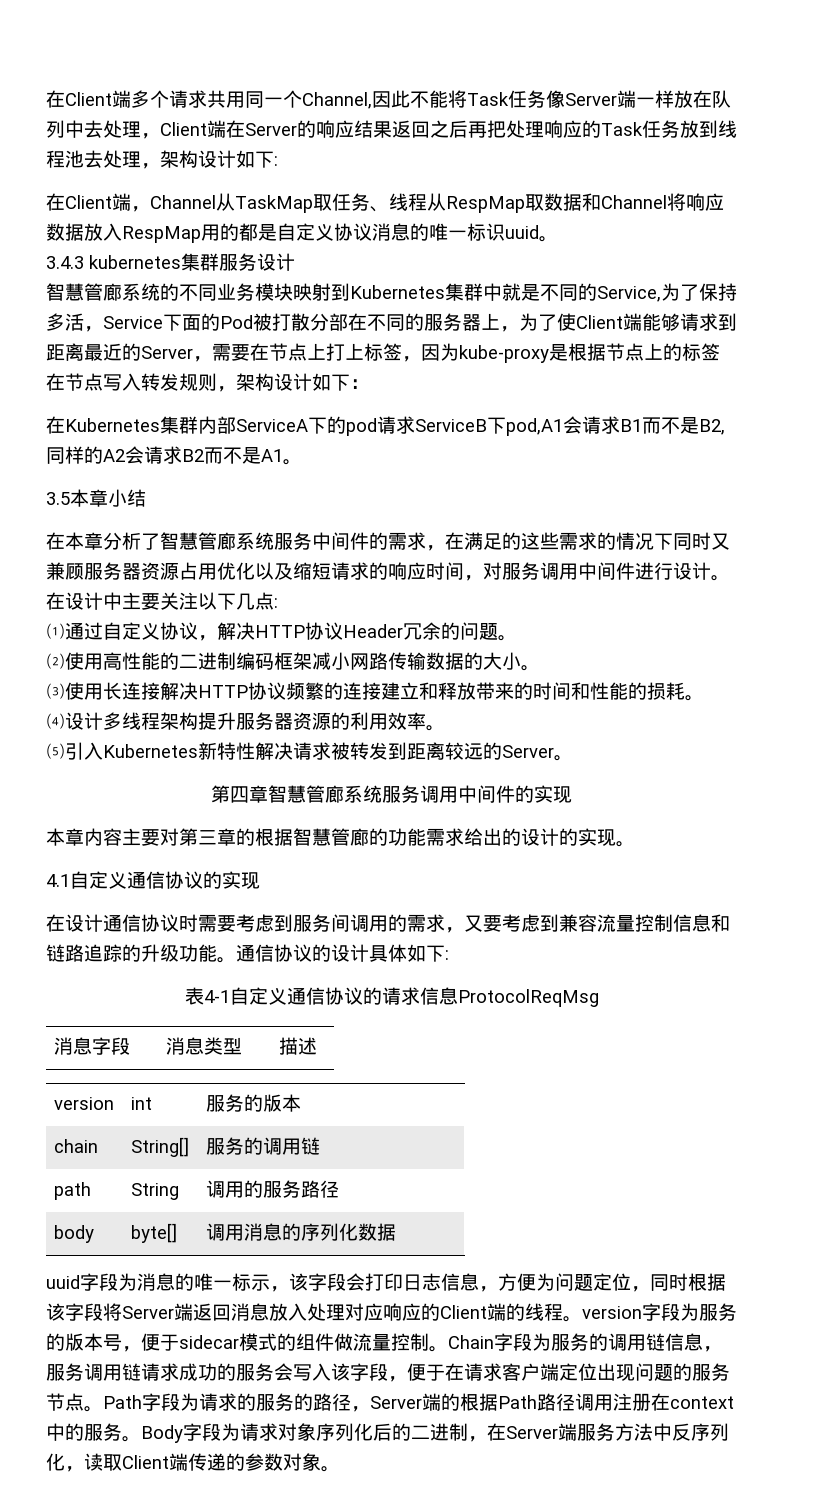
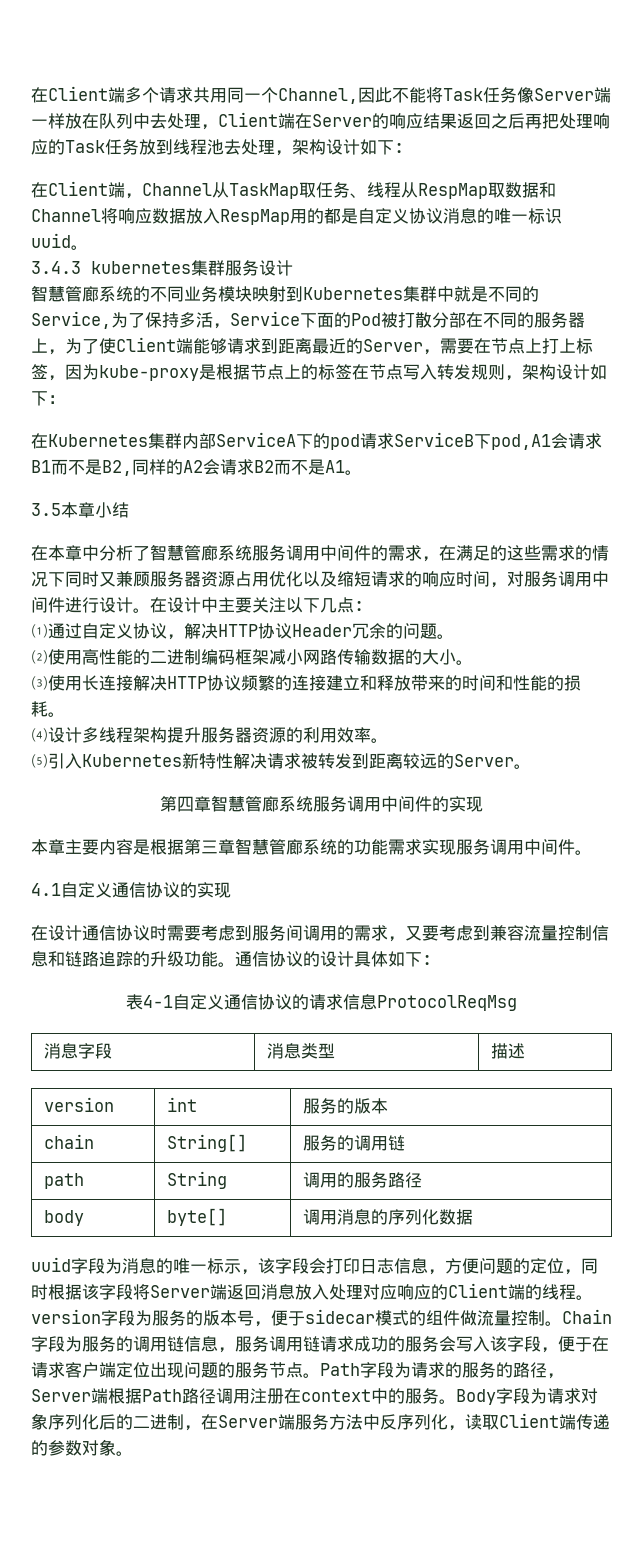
(103, 541) none -> [82,545,99,561] 中
(312, 541) none -> [286,545,320,561] 调用
[84,828,369,846] 内容主要对第三章的根据智慧管廊 -> [65,838,337,855] 主要内容是根据第三章智慧管廊系统
[464,828,616,846] 给出的设计的实现 -> [422,839,575,855] 实现服务调用中间件
[536,1273,593,1291] 为问题 -> [479,1258,530,1274] 问题的
[441,1393,460,1411] 的 -> (108, 1396) none

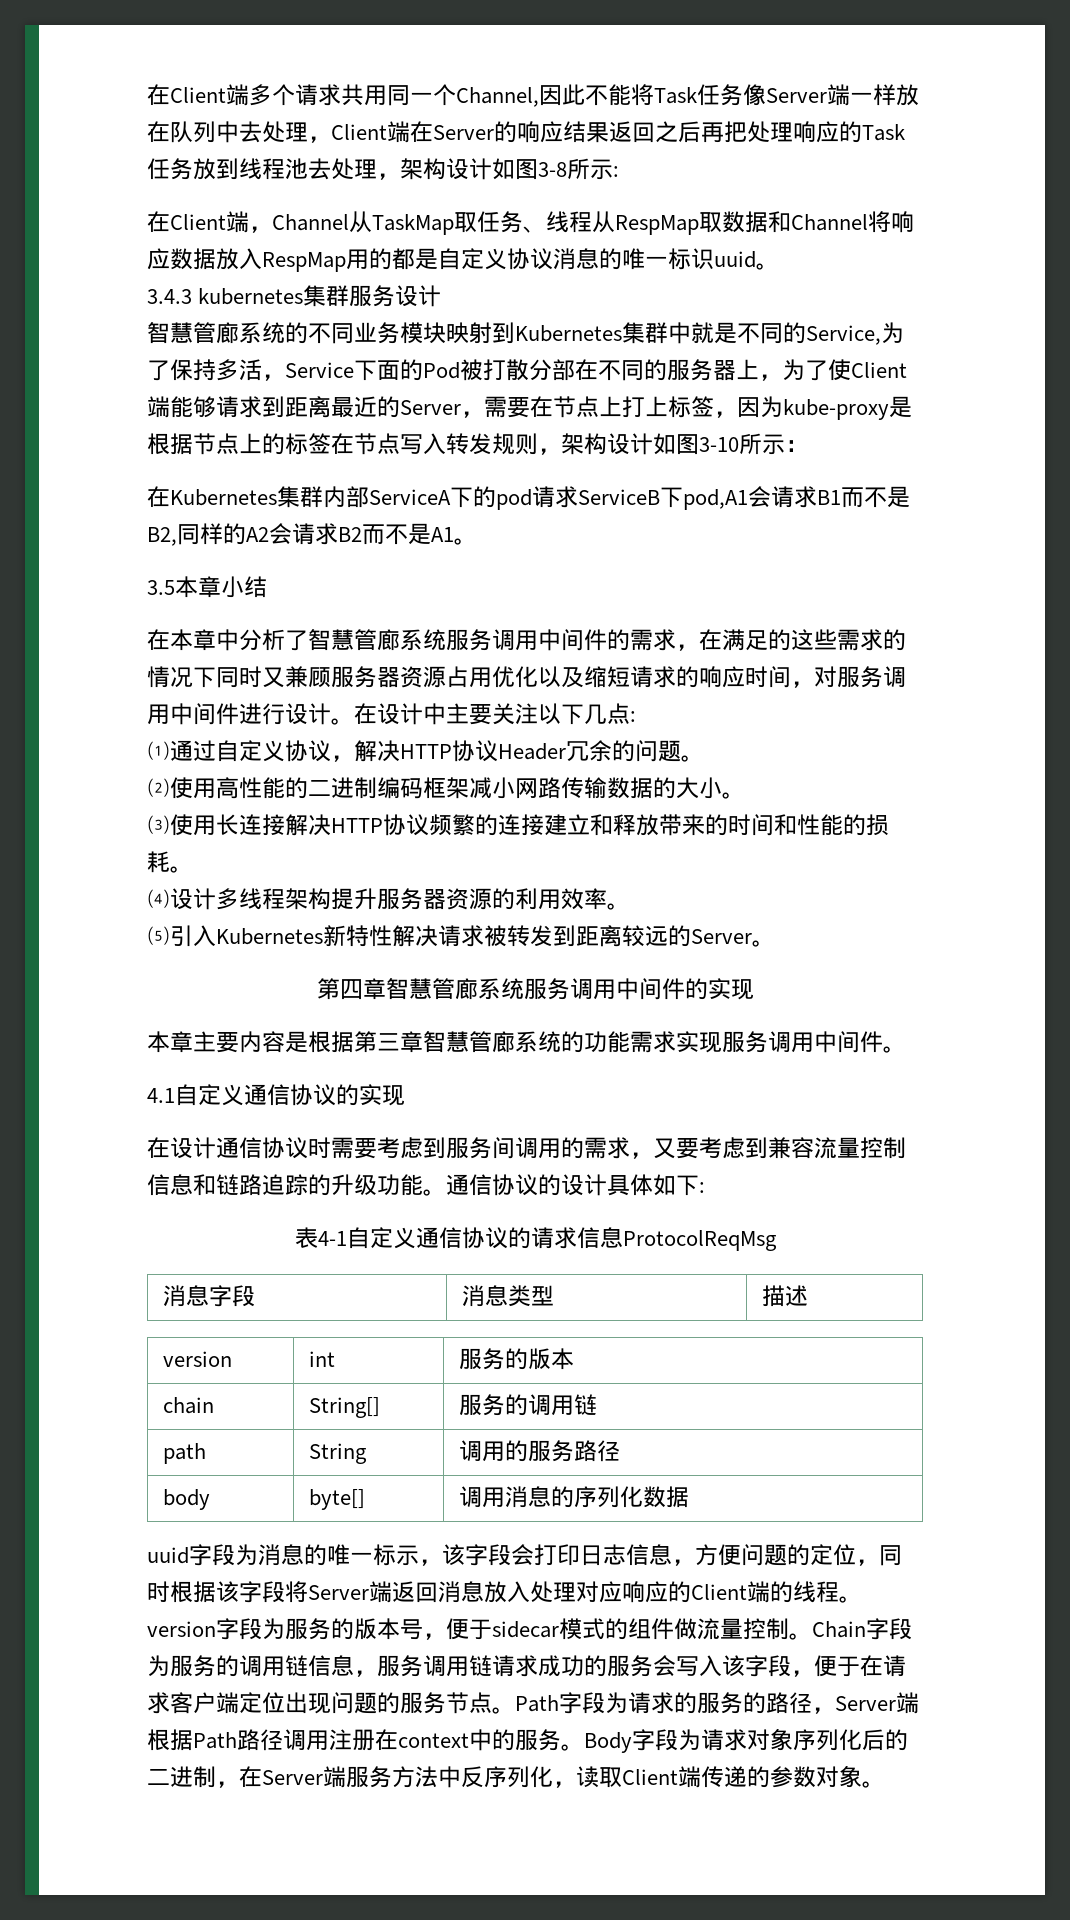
[377,140,394,155] 下 -> [515,158,613,180] 图3-8所示
[31,391,48,406] 下 -> [676,433,785,455] 图3-10所示

